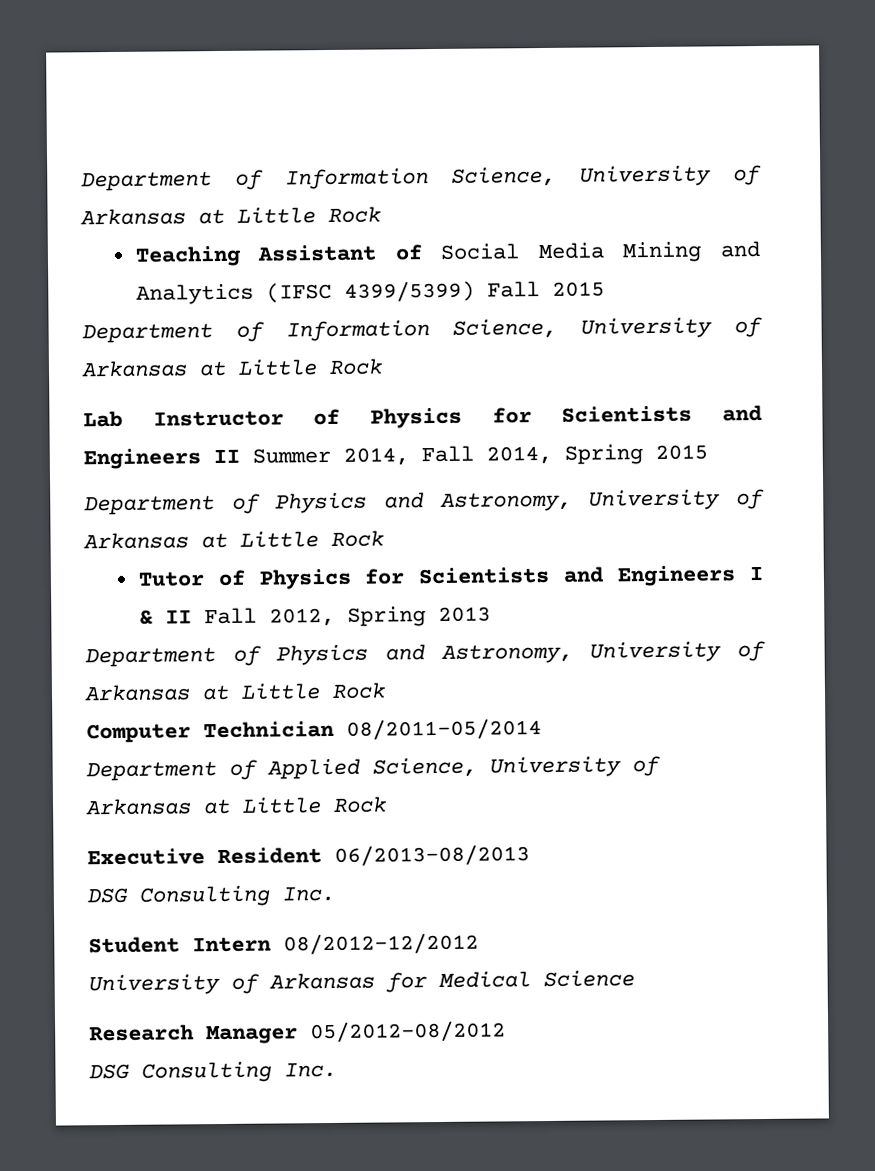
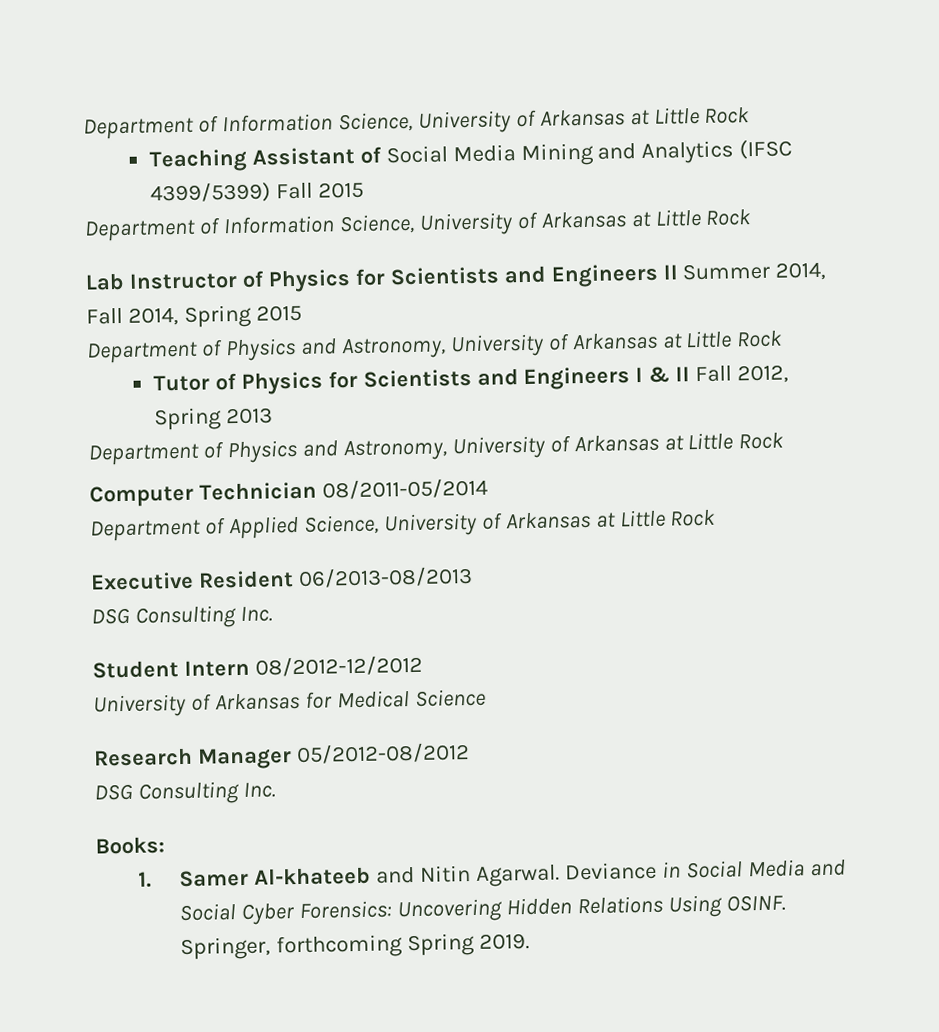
(337, 1069) none -> [95,836,165,855] [137,859,846,888] [179,894,786,925] [180,932,531,961] // Books: // 1. Samer Al-khateeb and Nitin Agarwal. Deviance in Social Media and Social Cyber Forensics: Uncovering Hidden Relations Using OSINF. Springer, forthcoming Spring 2019.

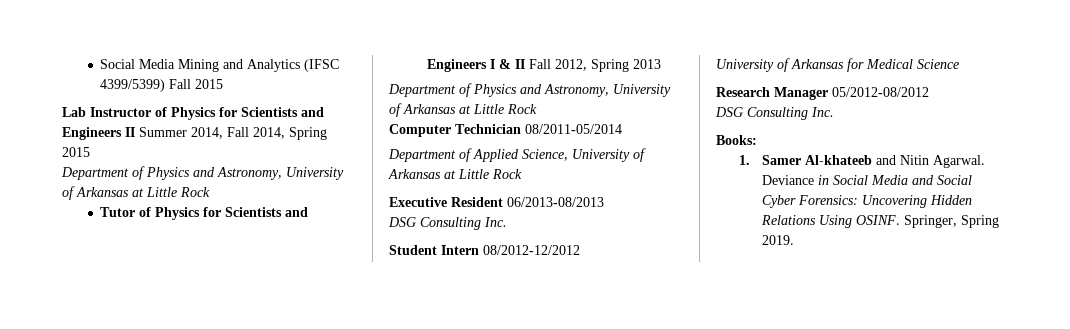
[83,106,751,140] [148,146,382,173] Department of Information Science, University of Arkansas at Little Rock // Teaching Assistant of -> (100, 64) none
[84,208,753,242] // Department of Information Science, University of Arkansas at Little Rock -> (224, 84) none
[276,934,404,959] forthcoming -> (958, 221) none

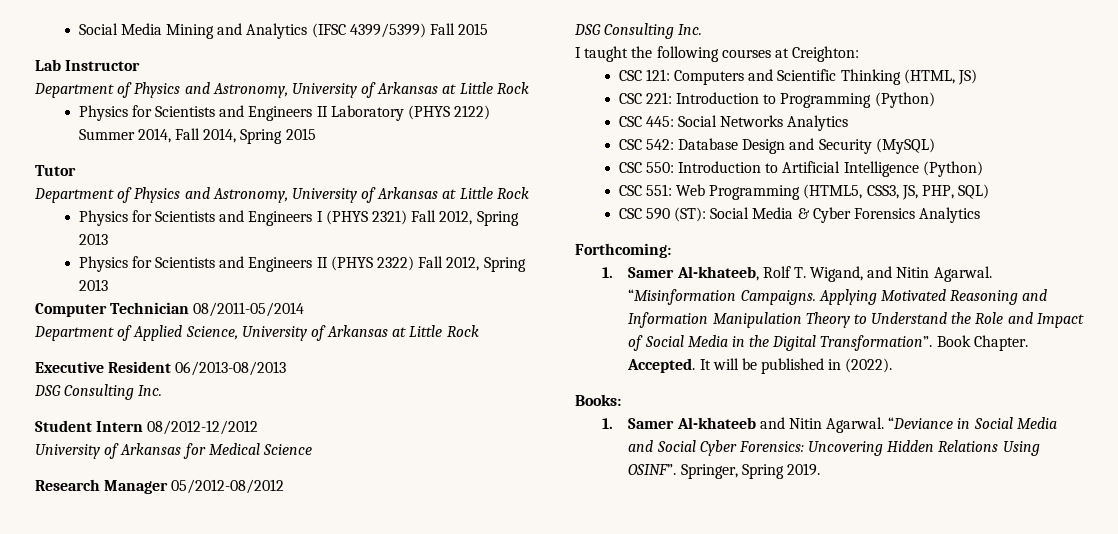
[155,107,324,120] [62,127,327,140] [62,147,90,157] of Physics for Scientists and Engineers II Summer 2014, Fall 2014, Spring 2015 -> (141, 65) none
[100,207,309,220] [427,59,662,72] Tutor of Physics for Scientists and Engineers I & II Fall 2012, Spring 2013 -> [78,105,491,121] [78,128,316,144] [35,165,76,176] Physics for Scientists and Engineers II Laboratory (PHYS 2122) Summer 2014, Fall 2014, Spring 2015 // Tutor
(537, 109) none -> [78,210,519,226] [78,233,108,245] [78,256,526,272] [78,279,108,291] // Physics for Scientists and Engineers I (PHYS 2321) Fall 2012, Spring 2013 // Physics for Scientists and Engineers II (PHYS 2322) Fall 2012, Spring 2013
(834, 112) none -> [575,46,860,62] [618,69,978,85] [618,92,935,108] [618,115,849,131] [618,138,935,154] [618,161,983,177] [618,184,990,200] [618,207,981,223] [575,243,671,258] [601,266,992,282] [628,289,1048,305] [628,312,1084,328] [628,335,1028,351] [627,358,893,374] // I taught the following courses at Creighton: // CSC 121: Computers and Scientific Thinking (HTML, JS) // CSC 221: Introduction to Programming (Python) // CSC 445: Social Networks Analytics // CSC 542: Database Design and Security (MySQL) // CSC 550: Introduction to Artificial Intelligence (Python) // CSC 551: Web Programming (HTML5, CSS3, JS, PHP, SQL) // CSC 590 (ST): Social Media & Cyber Forensics Analytics // Forthcoming: // 1. Samer Al-khateeb, Rolf T. Wigand, and Nitin Agarwal. “Misinformation Campaigns. Applying Motivated Reasoning and Information Manipulation Theory to Understand the Role and Impact of Social Media in the Digital Transformation”. Book Chapter. Accepted. It will be published in (2022).
[762,175,815,185] Deviance -> [888,417,954,429] “Deviance
[856,215,901,225] OSINF. -> [628,464,677,475] OSINF”.

